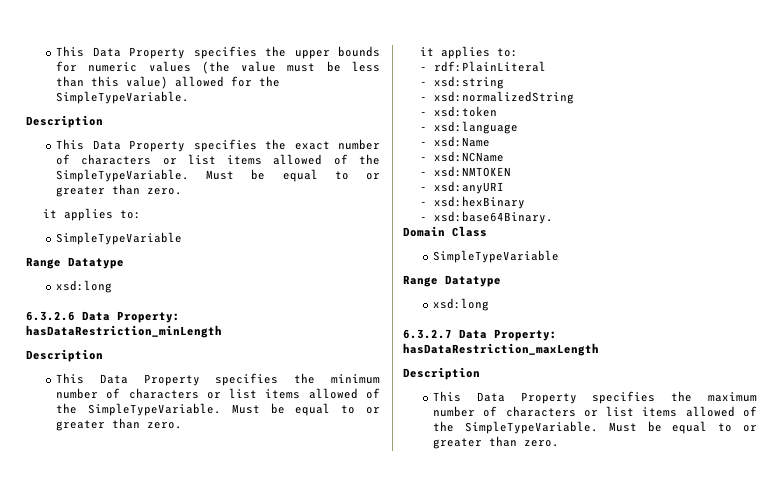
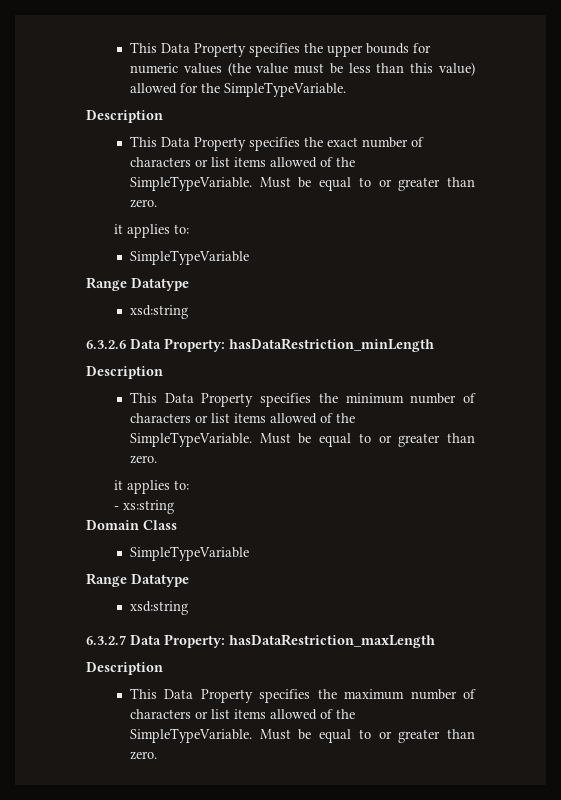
[56,280,113,293] xsd:long -> [129,305,188,319] xsd:string
[434,61,547,72] [420,76,505,89] [420,91,575,104] [420,106,498,117] [420,121,519,134] [420,136,491,147] [420,151,505,162] [420,166,512,177] [420,181,505,194] [420,196,526,209] [420,211,554,224] rdf:PlainLiteral // - xsd:string // - xsd:normalizedString // - xsd:token // - xsd:language // - xsd:Name // - xsd:NCName // - xsd:NMTOKEN // - xsd:anyURI // - xsd:hexBinary // - xsd:base64Binary. -> [122,500,174,514] xs:string
[433,298,490,311] xsd:long -> [129,601,188,615] xsd:string

